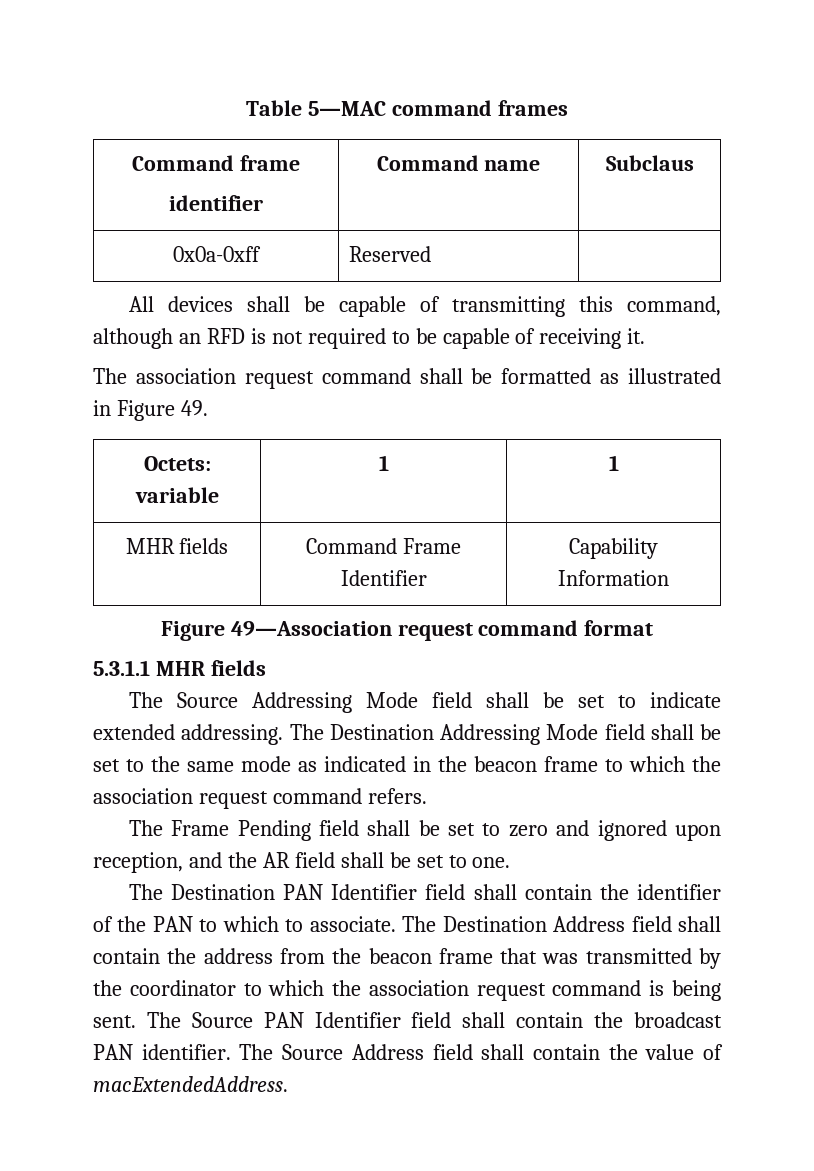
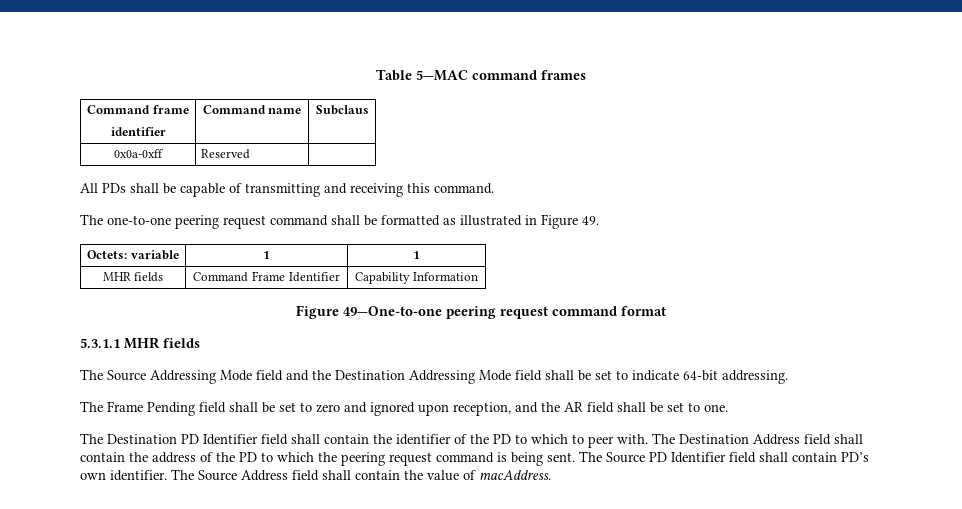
[167,296,233,312] devices -> [102,183,126,193] PDs
[578,296,721,316] [93,328,646,349] [93,368,236,384] this command, although an RFD is not required to be capable of receiving it. // The association -> [324,183,494,197] [80,214,219,229] and receiving this command. // The one-to-one peering
[230,621,392,636] 49—Association -> [343,306,496,319] 49—One-to-one peering
[485,692,721,708] [93,724,324,745] shall be set to indicate extended addressing. The -> [286,370,331,381] and the
[151,756,721,772] [93,788,427,809] the same mode as indicated in the beacon frame to which the association request command refers. -> [632,370,788,384] indicate 64-bit addressing.
[283,884,324,900] PAN -> [181,434,199,444] PD
[152,916,193,932] PAN -> [493,434,511,444] PD
[309,916,396,932] associate. -> [588,434,648,448] peer with.
[279,948,721,969] [93,980,469,996] from the beacon frame that was transmitted by the coordinator to which the association -> [200,452,385,466] of the PD to which the peering
[263,1012,723,1028] [93,1044,133,1060] PAN Identifier field shall contain the broadcast PAN -> [649,452,869,463] [80,472,106,480] PD Identifier field shall contain PD’s own
[93,1076,288,1092] macExtendedAddress. -> [479,470,551,480] macAddress.

